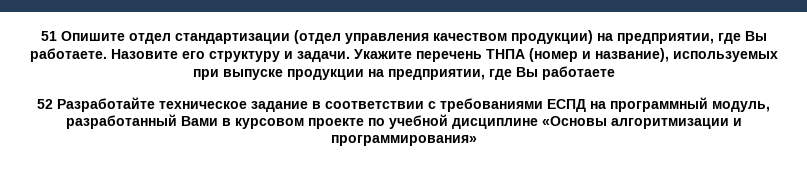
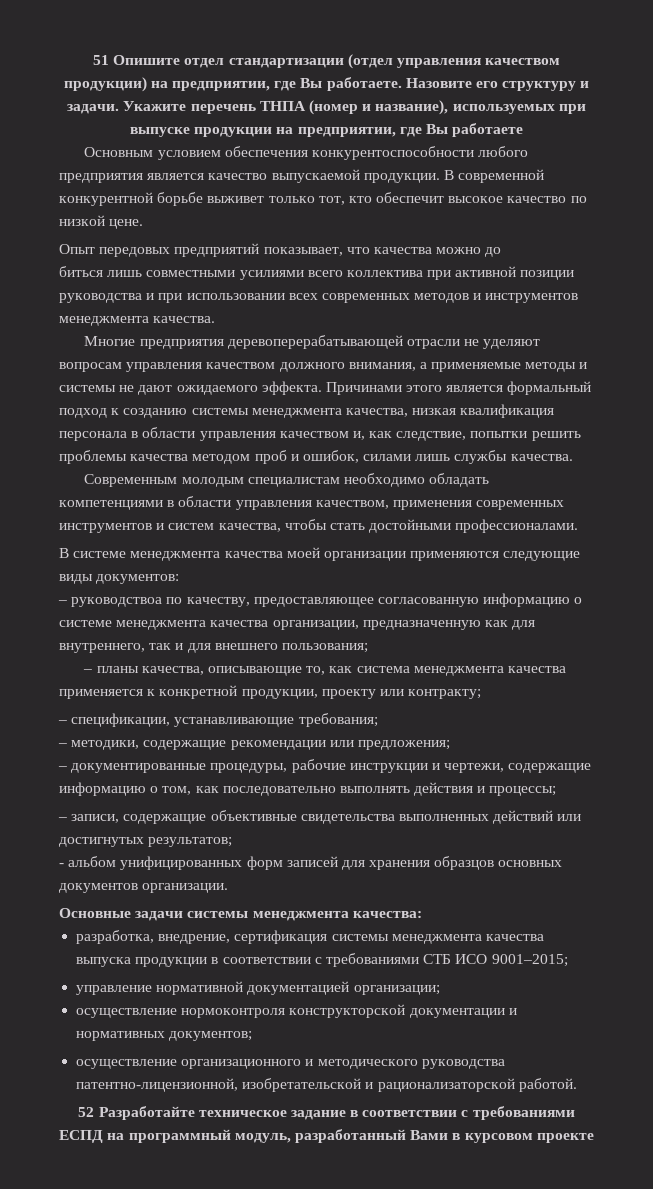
(615, 73) none -> [84,146,529,160] [59,169,545,183] [59,192,587,206] [59,215,144,229] [59,243,502,257] [59,266,575,280] [59,293,579,303] [59,316,216,326] [84,335,541,349] [59,362,588,372] [59,381,592,395] [59,404,555,418] [59,427,581,441] [59,450,573,464] [84,473,490,487] [59,496,565,510] [59,519,579,533] [59,547,581,561] [59,574,180,584] [58,593,583,607] [59,620,536,630] [59,643,368,653] [83,666,566,676] [59,685,482,699] [58,713,378,727] [58,740,450,750] [58,759,592,773] [59,782,557,796] [58,810,582,824] [59,837,233,847] [59,856,563,870] [59,883,229,893] [59,908,422,921] [76,930,544,944] [76,953,568,967] [76,981,440,995] [76,1004,517,1018] [76,1031,253,1041] [76,1059,505,1069] [76,1078,577,1092] // Основным условием обеспечения конкурентоспособности любого предприятия является качество выпускаемой продукции. В современной конкурентной борьбе выживет только тот, кто обеспечит высокое качество по низкой цене. // Опыт передовых предприятий показывает, что качества можно до // биться лишь совместными усилиями всего коллектива при активной позиции руководства и при использовании всех современных методов и инструментов менеджмента качества. // Многие предприятия деревоперерабатывающей отрасли не уделяют вопросам управления качеством должного внимания, а применяемые методы и системы не дают ожидаемого эффекта. Причинами этого является формальный подход к созданию системы менеджмента качества, низкая квалификация персонала в области управления качеством и, как следствие, попытки решить проблемы качества методом проб и ошибок, силами лишь службы качества. // Современным молодым специалистам необходимо обладать компетенциями в области управления качеством, применения современных инструментов и систем качества, чтобы стать достойными профессионалами. // В системе менеджмента качества моей организации применяются следующие виды документов: // – руководствоа по качеству, предоставляющее согласованную информацию о системе менеджмента качества организации, предназначенную как для внутреннего, так и для внешнего пользования; // – планы качества, описывающие то, как система менеджмента качества применяется к конкретной продукции, проекту или контракту; // – спецификации, устанавливающие требования; // – методики, содержащие рекомендации или предложения; // – документированные процедуры, рабочие инструкции и чертежи, содержащие информацию о том, как последовательно выполнять действия и процессы; // – записи, содержащие объективные свидетельства выполненных действий или достигнутых результатов; // - альбом унифицированных форм записей для хранения образцов основных документов организации. // Основные задачи системы менеджмента качества: // разработка, внедрение, сертификация системы менеджмента качества выпуска продукции в соответствии с требованиями СТБ ИСО 9001–2015; // управление нормативной документацией организации; // осуществление нормоконтроля конструкторской документации и нормативных документов; // осуществление организационного и методического руководства патентно-лицензионной, изобретательской и рационализаторской работой.
[367,114,742,129] [330,135,477,146] по учебной дисциплине «Основы алгоритмизации и программирования» -> (594, 1138) none

